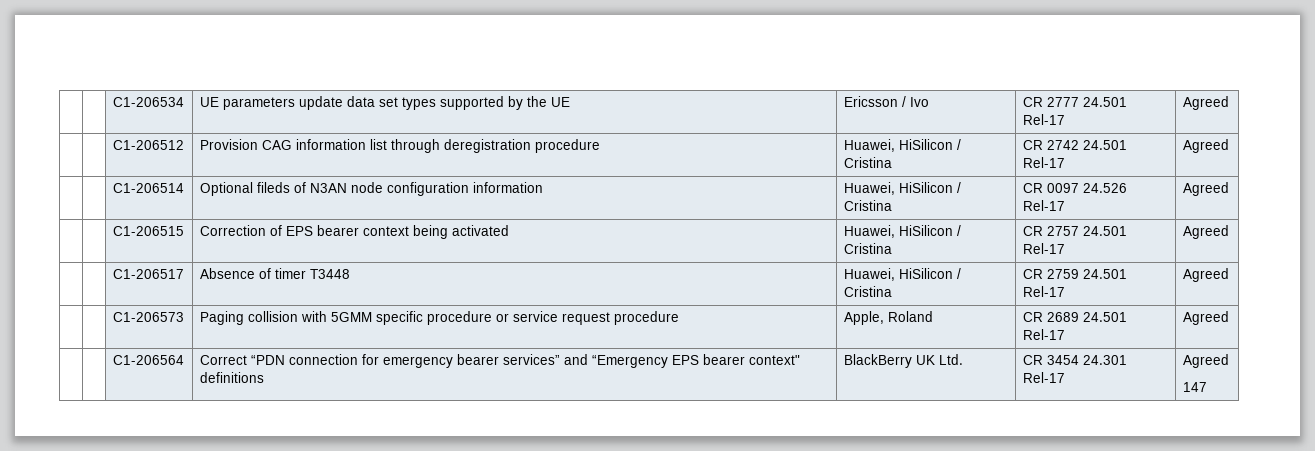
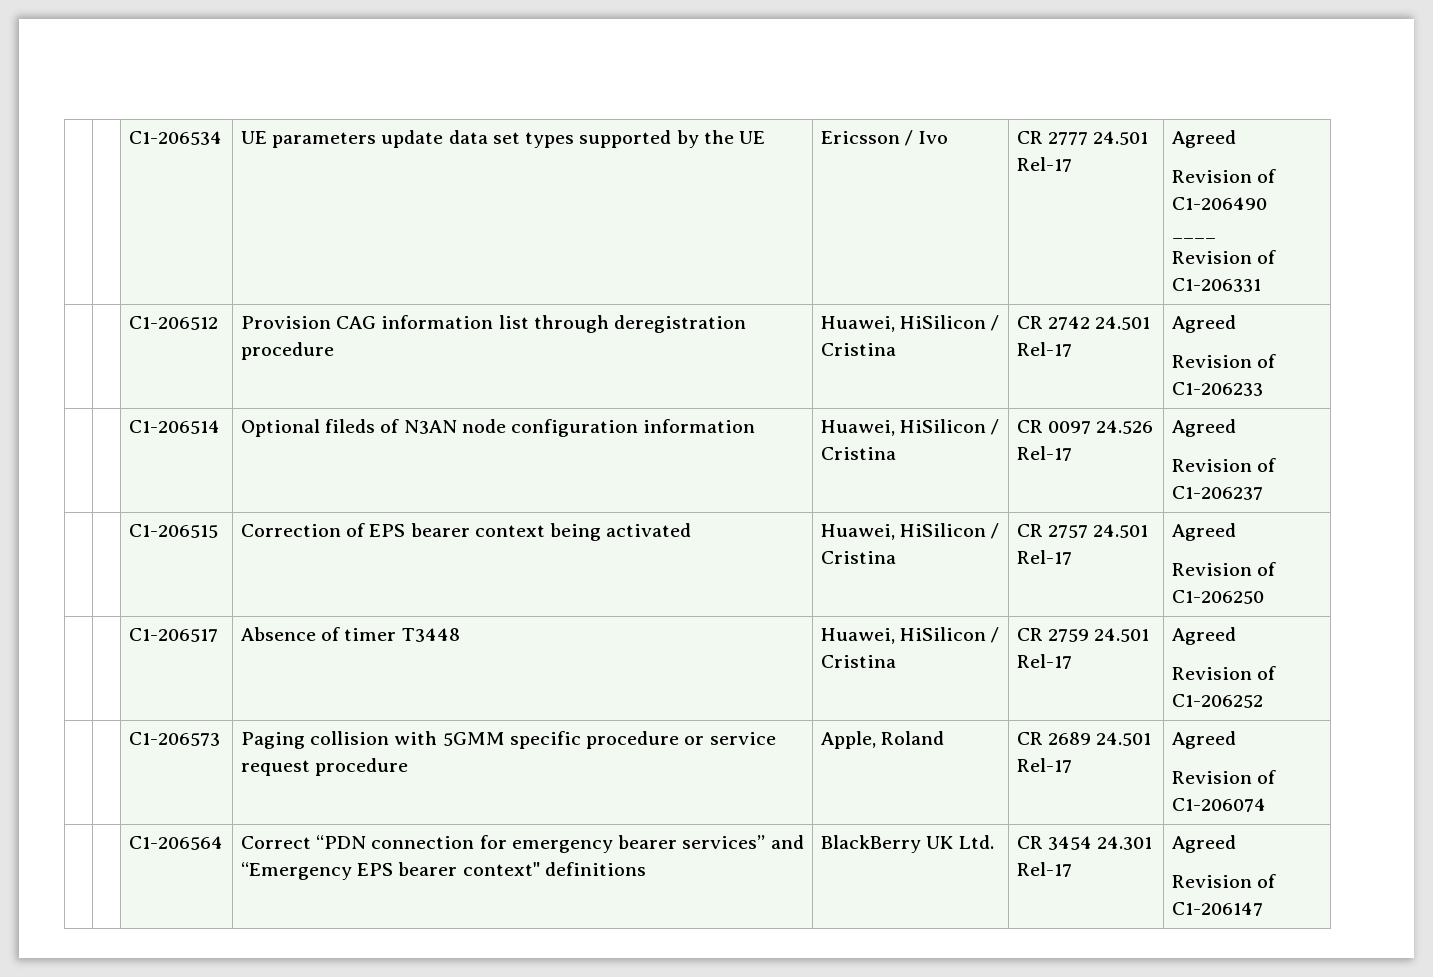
(1229, 103) none -> [1171,169,1276,183] [1171,197,1267,210] [1171,237,1216,239] [1171,250,1276,264] [1171,278,1261,292] // Revision of C1-206490 // ____ // Revision of C1-206331
(1229, 146) none -> [1171,354,1276,368] [1171,382,1263,396] // Revision of C1-206233
(1229, 189) none -> [1171,458,1276,472] [1171,486,1263,500] // Revision of C1-206237
(1229, 232) none -> [1171,562,1276,576] [1171,590,1264,604] // Revision of C1-206250
(1229, 275) none -> [1171,666,1276,680] [1171,694,1263,708] // Revision of C1-206252
(1229, 318) none -> [1171,770,1276,784] [1171,798,1266,812] // Revision of C1-206074
[1182,382,1207,392] 147 -> [1171,874,1276,888] [1171,902,1263,916] Revision of C1-206147

